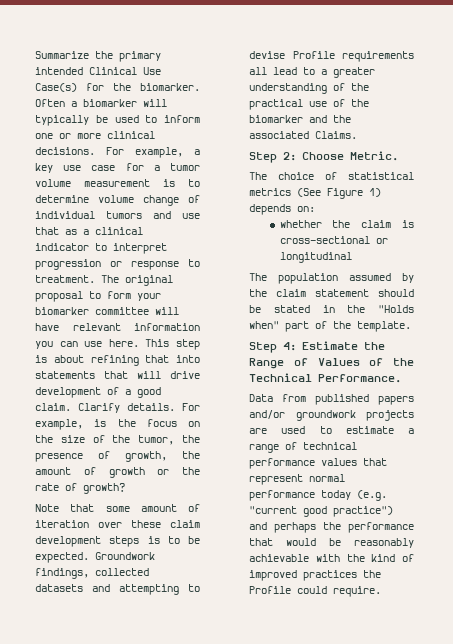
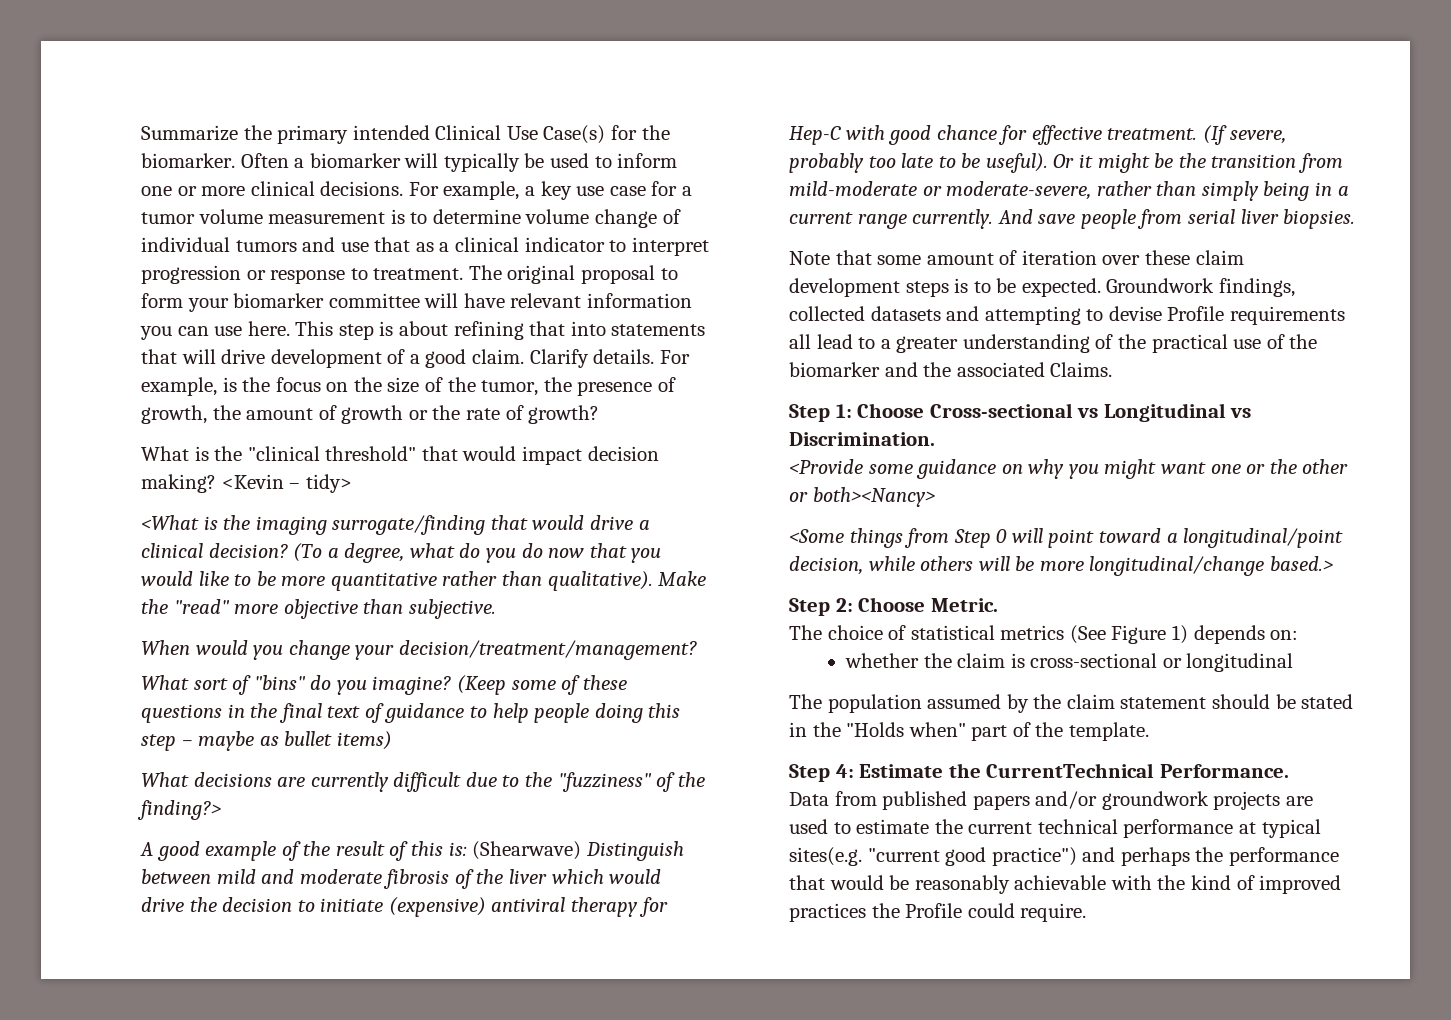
(126, 488) none -> [141,446,659,465] [141,474,352,493] [141,515,650,535] [141,543,662,563] [141,571,707,591] [141,599,496,619] [141,640,697,660] [141,675,627,695] [141,703,681,723] [141,731,392,751] [141,772,705,792] [137,800,222,820] [140,841,684,861] [141,869,662,889] [141,897,668,917] [789,125,1286,145] [789,153,1343,173] [789,181,1349,201] [789,209,1356,229] // What is the "clinical threshold" that would impact decision making? <Kevin – tidy> // <What is the imaging surrogate/finding that would drive a clinical decision? (To a degree, what do you do now that you would like to be more quantitative rather than qualitative). Make the "read" more objective than subjective. // When would you change your decision/treatment/management? // What sort of "bins" do you imagine? (Keep some of these questions in the final text of guidance to help people doing this step – maybe as bullet items) // What decisions are currently difficult due to the "fuzziness" of the finding?> // A good example of the result of this is: (Shearwave) Distinguish between mild and moderate fibrosis of the liver which would drive the decision to initiate (expensive) antiviral therapy for Hep-C with good chance for effective treatment. (If severe, probably too late to be useful). Or it might be the transition from mild-moderate or moderate-severe, rather than simply being in a current range currently. And save people from serial liver biopsies.
(358, 135) none -> [789,403,1252,422] [789,432,936,446] [789,459,1349,479] [789,487,935,507] [789,528,1344,548] [789,556,1333,576] // Step 1: Choose Cross-sectional vs Longitudinal vs Discrimination. // <Provide some guidance on why you might want one or the other or both><Nancy> // <Some things from Step 0 will point toward a longitudinal/point decision, while others will be more longitudinal/change based.>
[249,358,414,369] [249,373,313,382] Range of Values of the Technical -> [986,763,1155,778] CurrentTechnical
[408,428,414,434] [249,442,358,453] [249,458,388,469] [249,474,346,485] [249,490,388,501] a range of technical performance values that represent normal performance today (e.g. -> [934,819,1321,838] [789,847,863,866] the current technical performance at typical sites(e.g.

